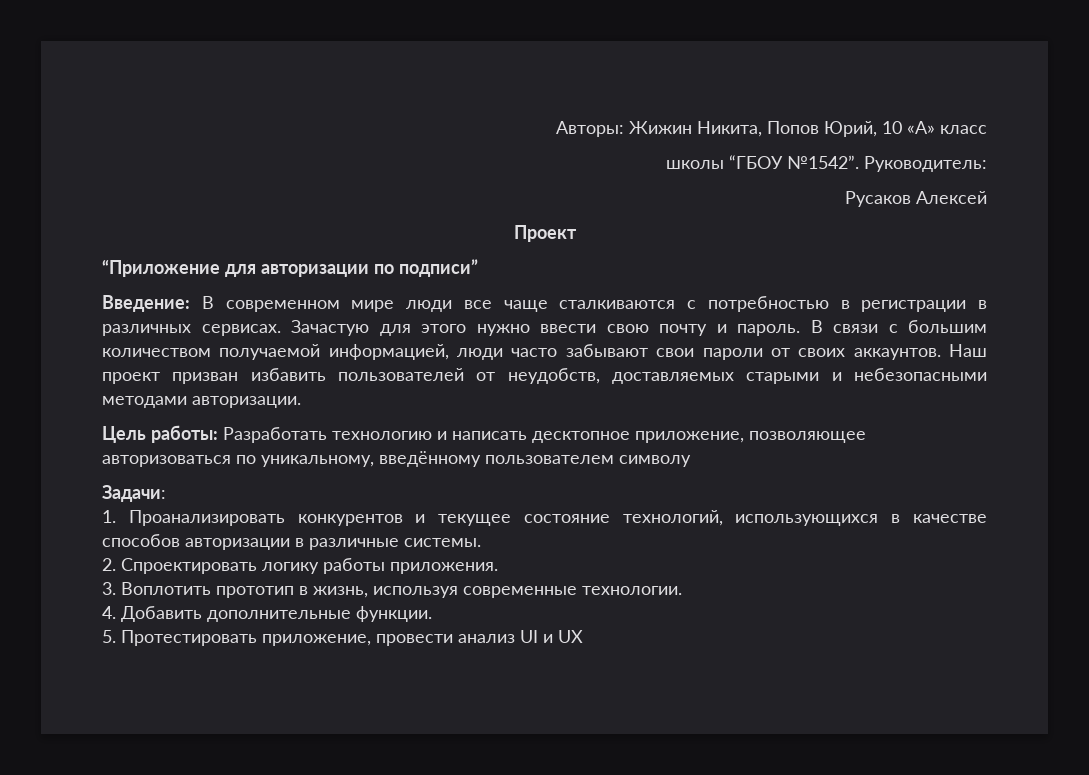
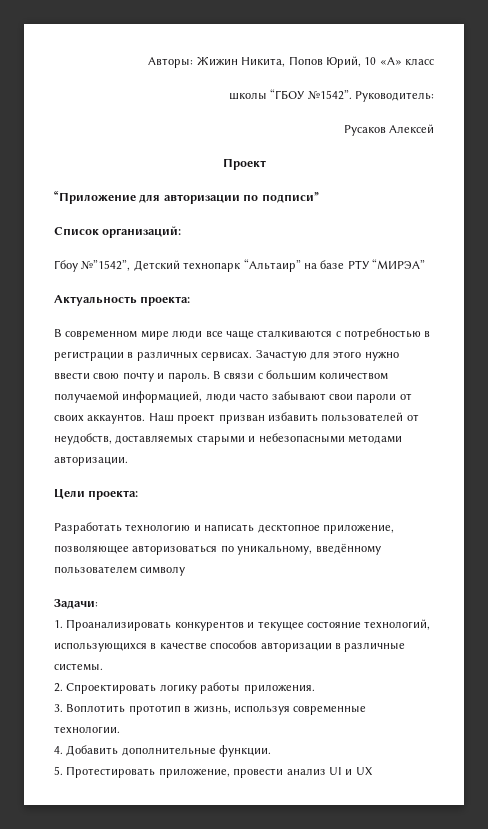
[102,295,190,312] Введение: -> [54,226,182,238] [54,259,425,272] [54,295,191,306] Список организаций: // Гбоу №”1542”, Детский технопарк “Альтаир” на базе РТУ “МИРЭА” // Актуальность проекта: //
[102,425,218,443] Цель работы: -> [54,489,139,500] Цели проекта: //

